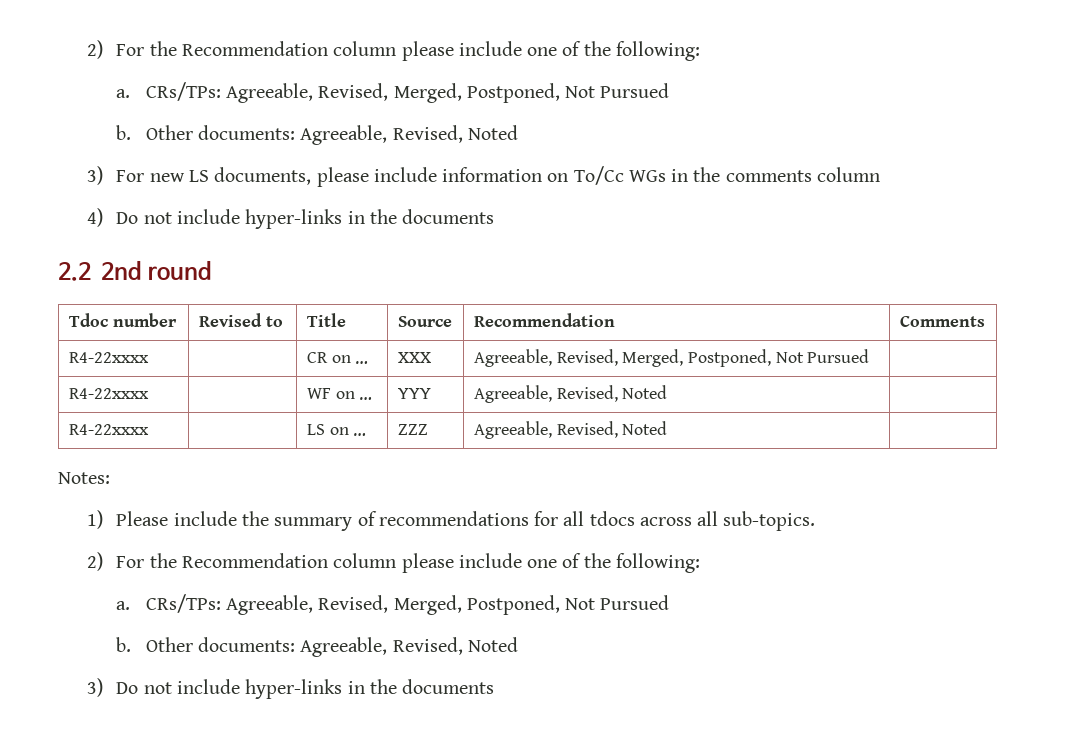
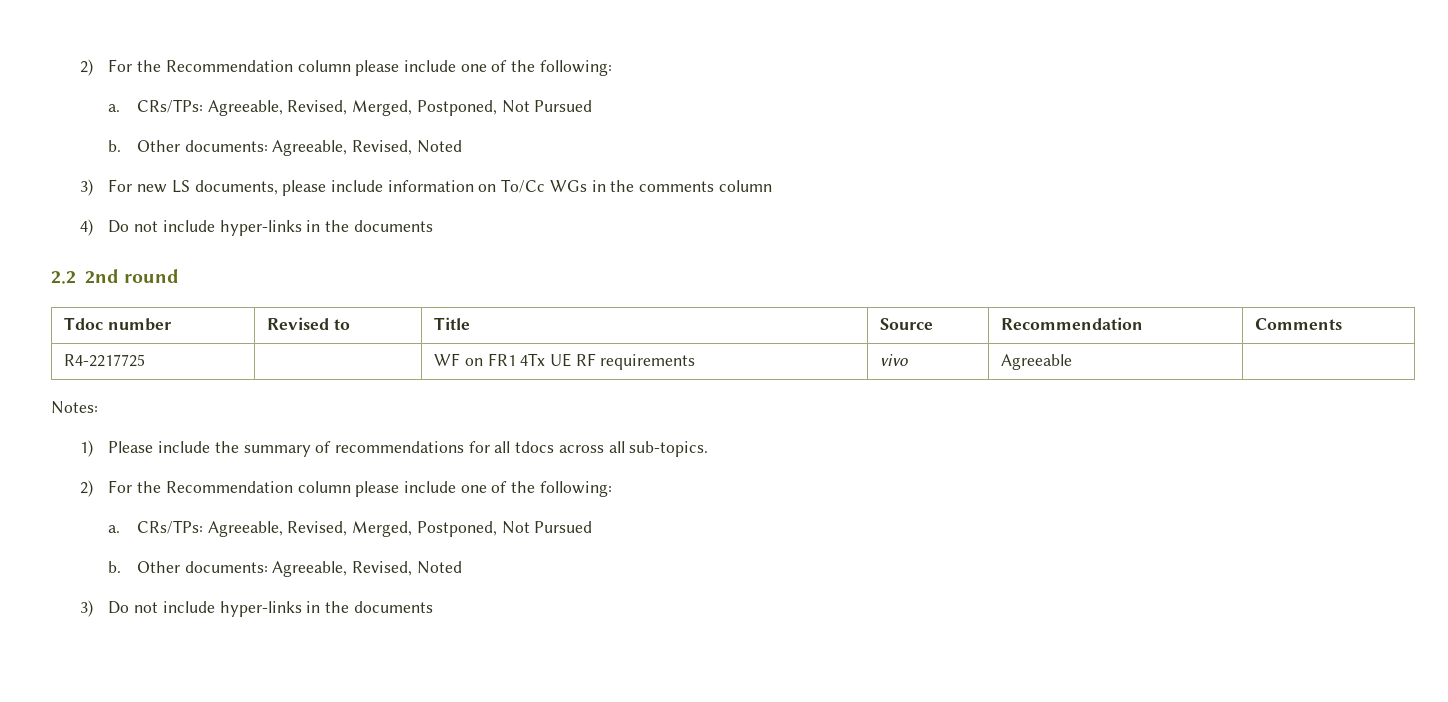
[68,352,149,363] [306,352,369,364] [397,352,431,363] [473,349,870,367] [68,388,149,399] [306,388,373,400] [397,388,431,399] [473,385,668,403] [68,424,149,435] [306,424,367,436] [397,424,428,435] [473,421,668,439] R4-22xxxx | | CR on … | XXX | Agreeable, Revised, Merged, Postponed, Not Pursued | // R4-22xxxx | | WF on … | YYY | Agreeable, Revised, Noted | // R4-22xxxx | | LS on … | ZZZ | Agreeable, Revised, Noted -> [64,354,146,367] [434,353,696,370] [880,354,909,366] [1001,354,1073,370] R4-2217725 | | WF on FR1 4Tx UE RF requirements | vivo | Agreeable

